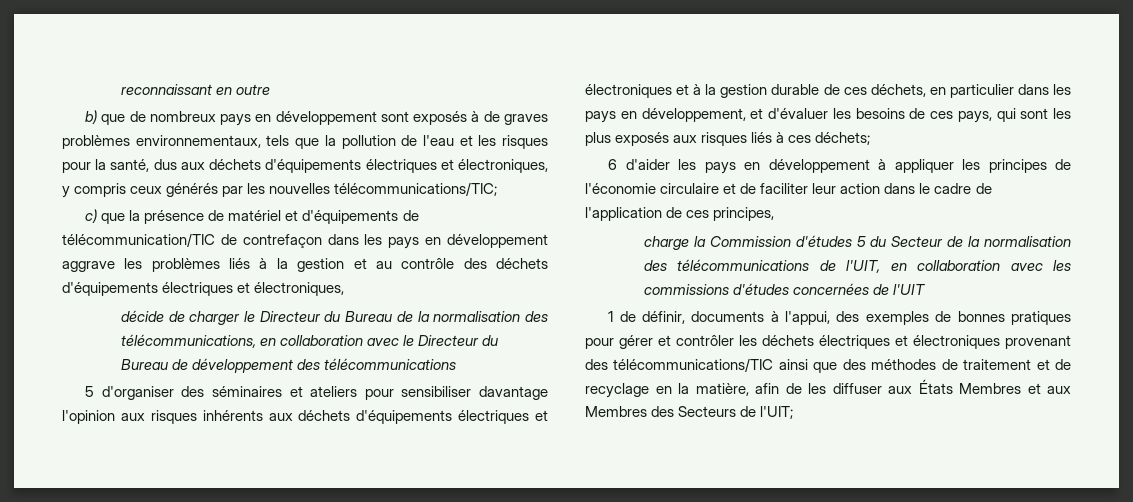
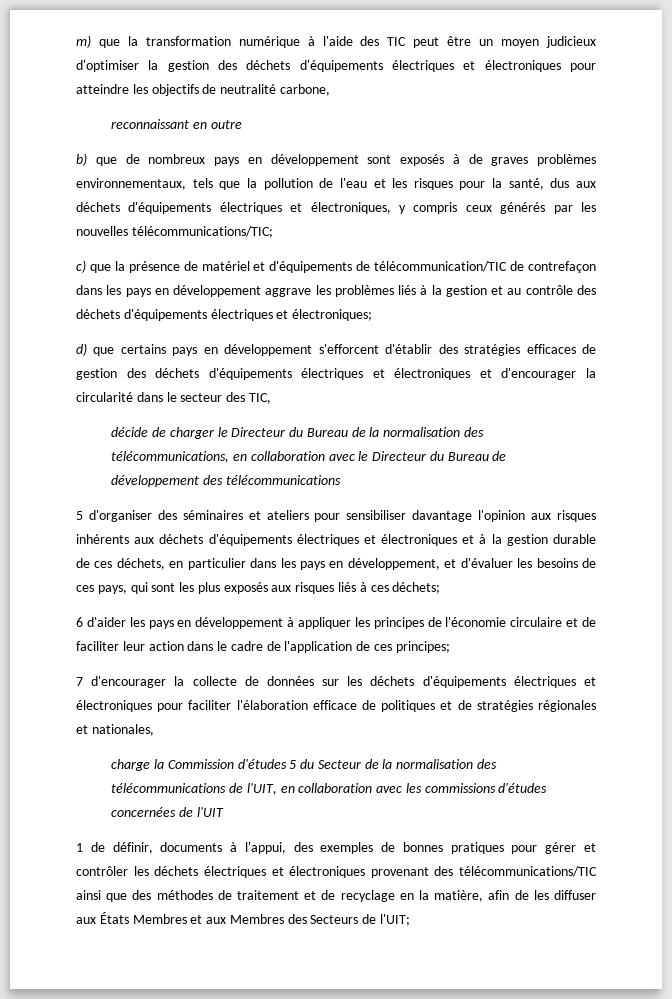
(120, 89) none -> [76,35,596,48] [76,60,596,72] [76,84,330,96] m) que la transformation numérique à l'aide des TIC peut être un moyen judicieux d'optimiser la gestion des déchets d'équipements électriques et électroniques pour atteindre les objectifs de neutralité carbone, //
[254,282,345,296] électroniques, -> [292,309,373,321] [76,343,596,356] [76,368,596,380] [76,392,271,404] électroniques; // d) que certains pays en développement s'efforcent d'établir des stratégies efficaces de gestion des déchets d'équipements électriques et électroniques et d'encourager la circularité dans le secteur des TIC,
[713,207,775,221] principes, -> [395,641,450,653] [76,676,596,688] [76,700,596,712] [76,724,154,736] principes; // 7 d'encourager la collecte de données sur les déchets d'équipements électriques et électroniques pour faciliter l'élaboration efficace de politiques et de stratégies régionales et nationales,

